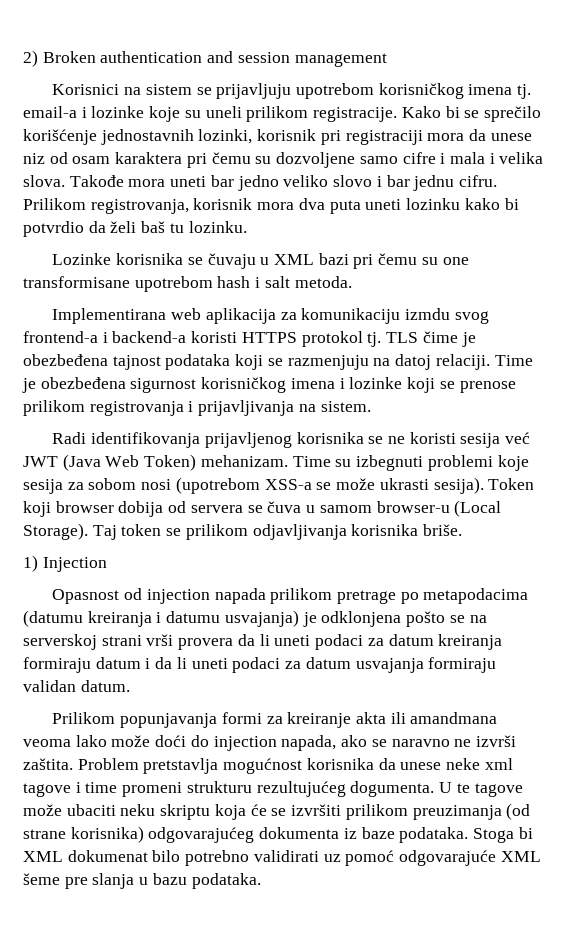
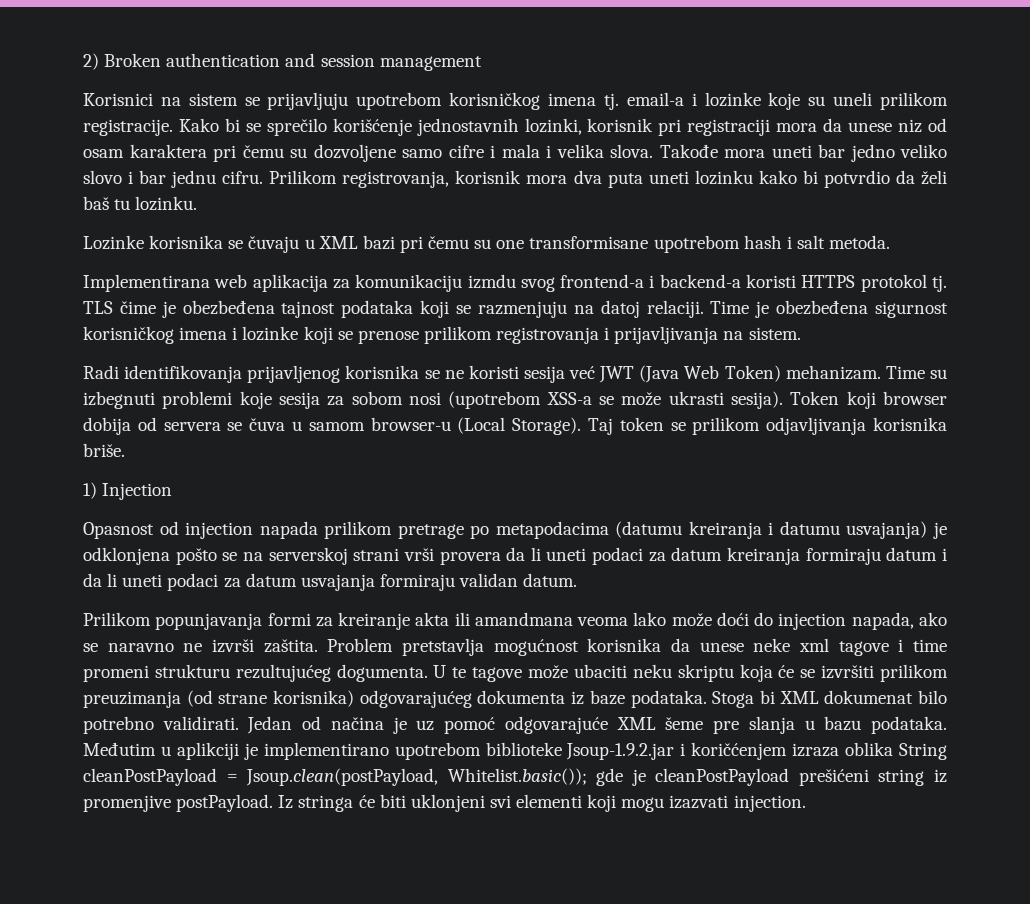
[253,850,319,862] validirati -> [162,716,407,734] validirati. Jedan od načina je
(261, 881) none -> [83,742,947,760] [83,768,947,786] [83,794,806,812] Međutim u aplikciji je implementirano upotrebom biblioteke Jsoup-1.9.2.jar i koričćenjem izraza oblika String cleanPostPayload = Jsoup.clean(postPayload, Whitelist.basic()); gde je cleanPostPayload prešićeni string iz promenjive postPayload. Iz stringa će biti uklonjeni svi elementi koji mogu izazvati injection.

